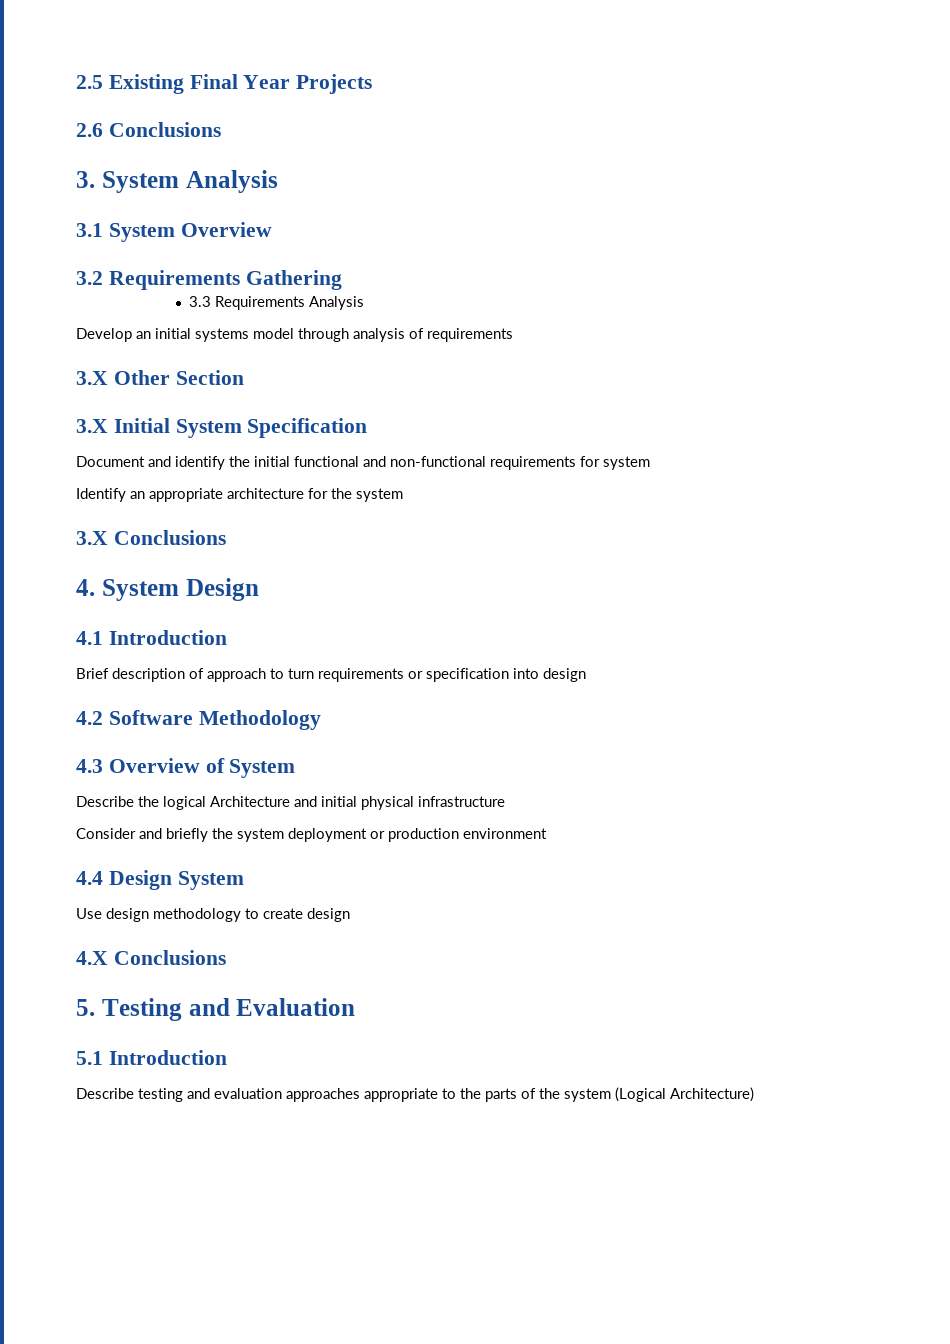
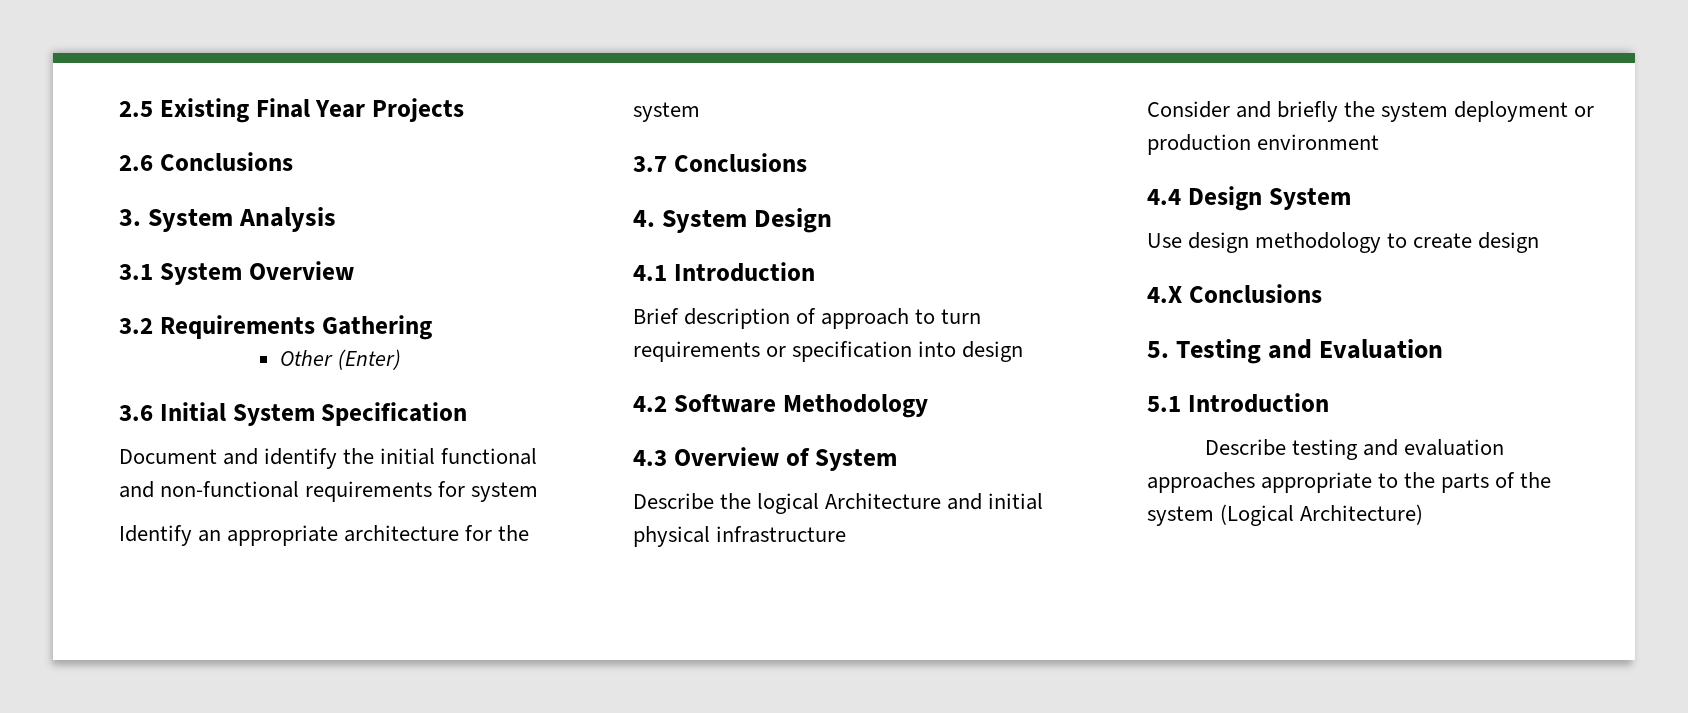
[189,296,365,310] [76,328,513,342] [76,370,244,385] [76,419,108,433] 3.3 Requirements Analysis // Develop an initial systems model through analysis of requirements // 3.X Other Section // 3.X -> [279,349,402,370] [119,405,153,421] Other (Enter) // 3.6
[76,531,108,545] 3.X -> [633,156,667,172] 3.7

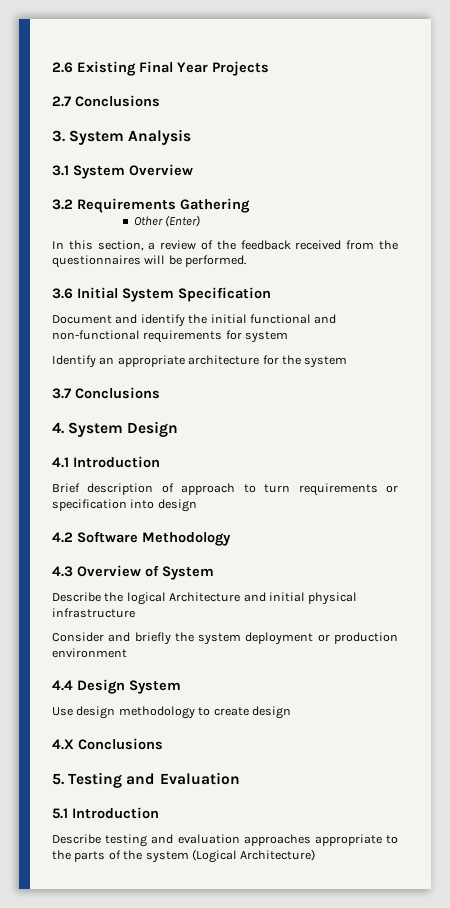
[119,101,153,117] 2.5 -> [52,62,73,73] 2.6
[119,155,153,171] 2.6 -> [52,96,71,107] 2.7
(402, 359) none -> [52,240,399,251] [52,255,247,268] // In this section, a review of the feedback received from the questionnaires will be performed.

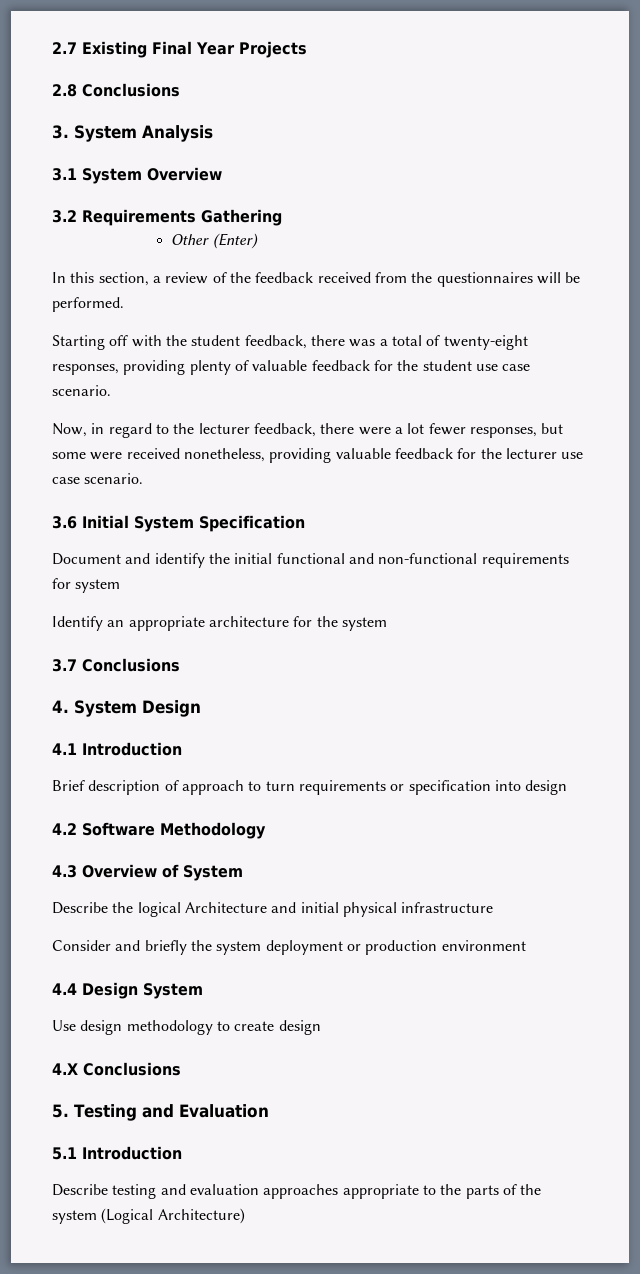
[52,62,73,73] 2.6 -> [52,42,77,54] 2.7
[52,96,71,107] 2.7 -> [52,84,77,97] 2.8
(247, 261) none -> [52,335,528,350] [52,360,531,375] [52,385,111,396] [52,423,564,438] [52,448,584,463] [52,473,144,484] // Starting off with the student feedback, there was a total of twenty-eight responses, providing plenty of valuable feedback for the student use case scenario. // Now, in regard to the lecturer feedback, there were a lot fewer responses, but some were received nonetheless, providing valuable feedback for the lecturer use case scenario.

